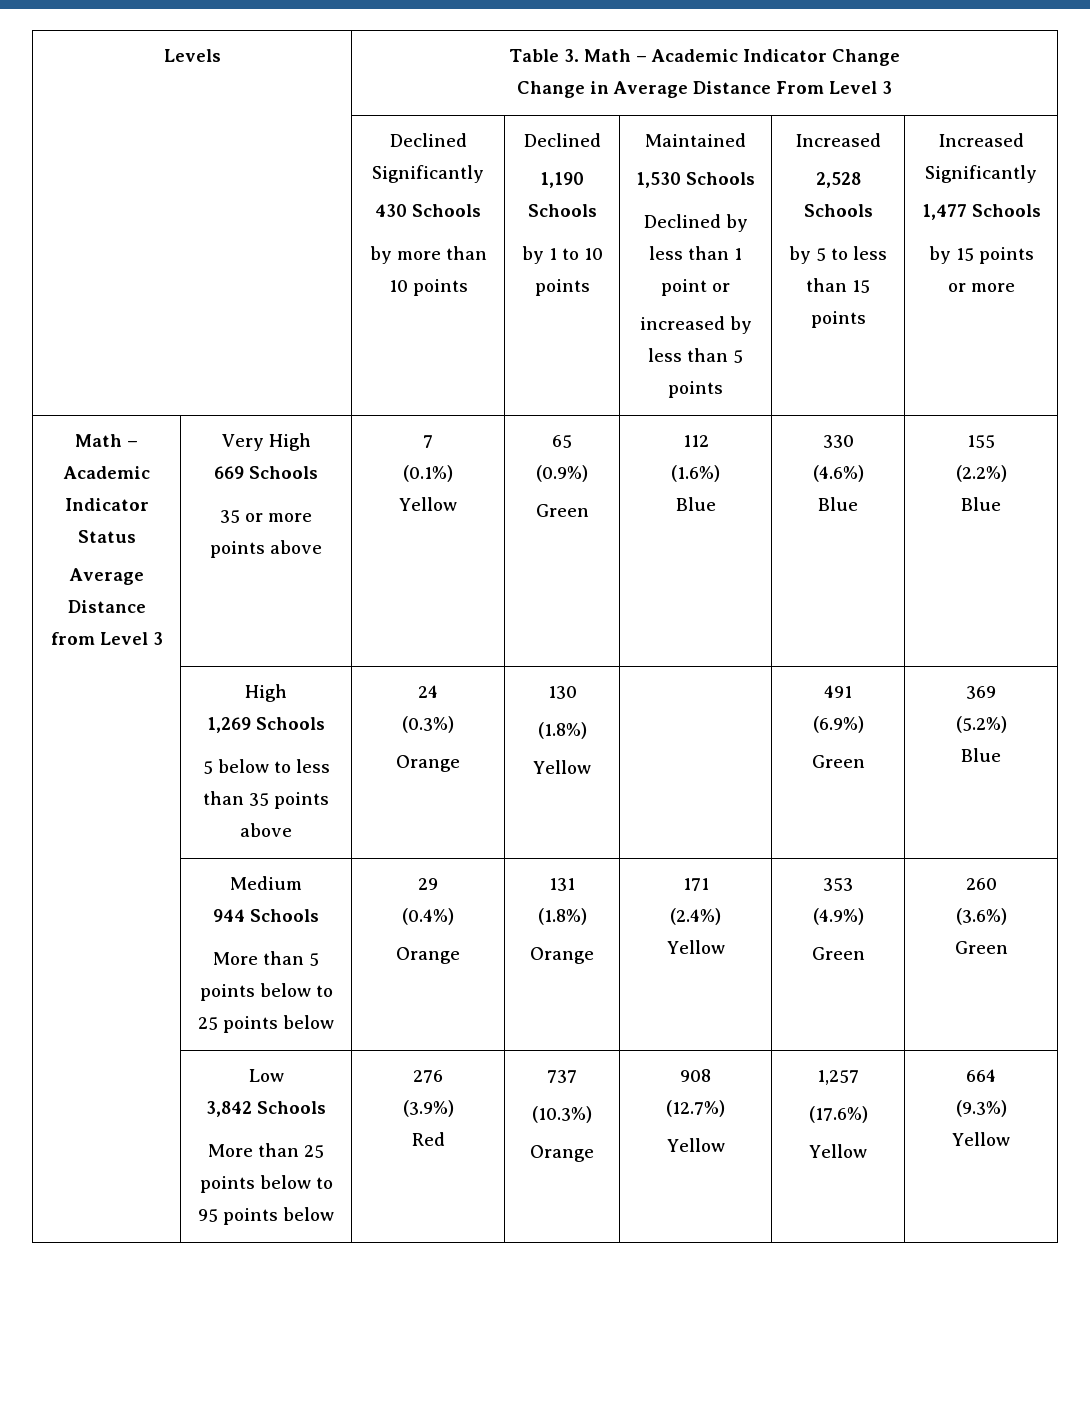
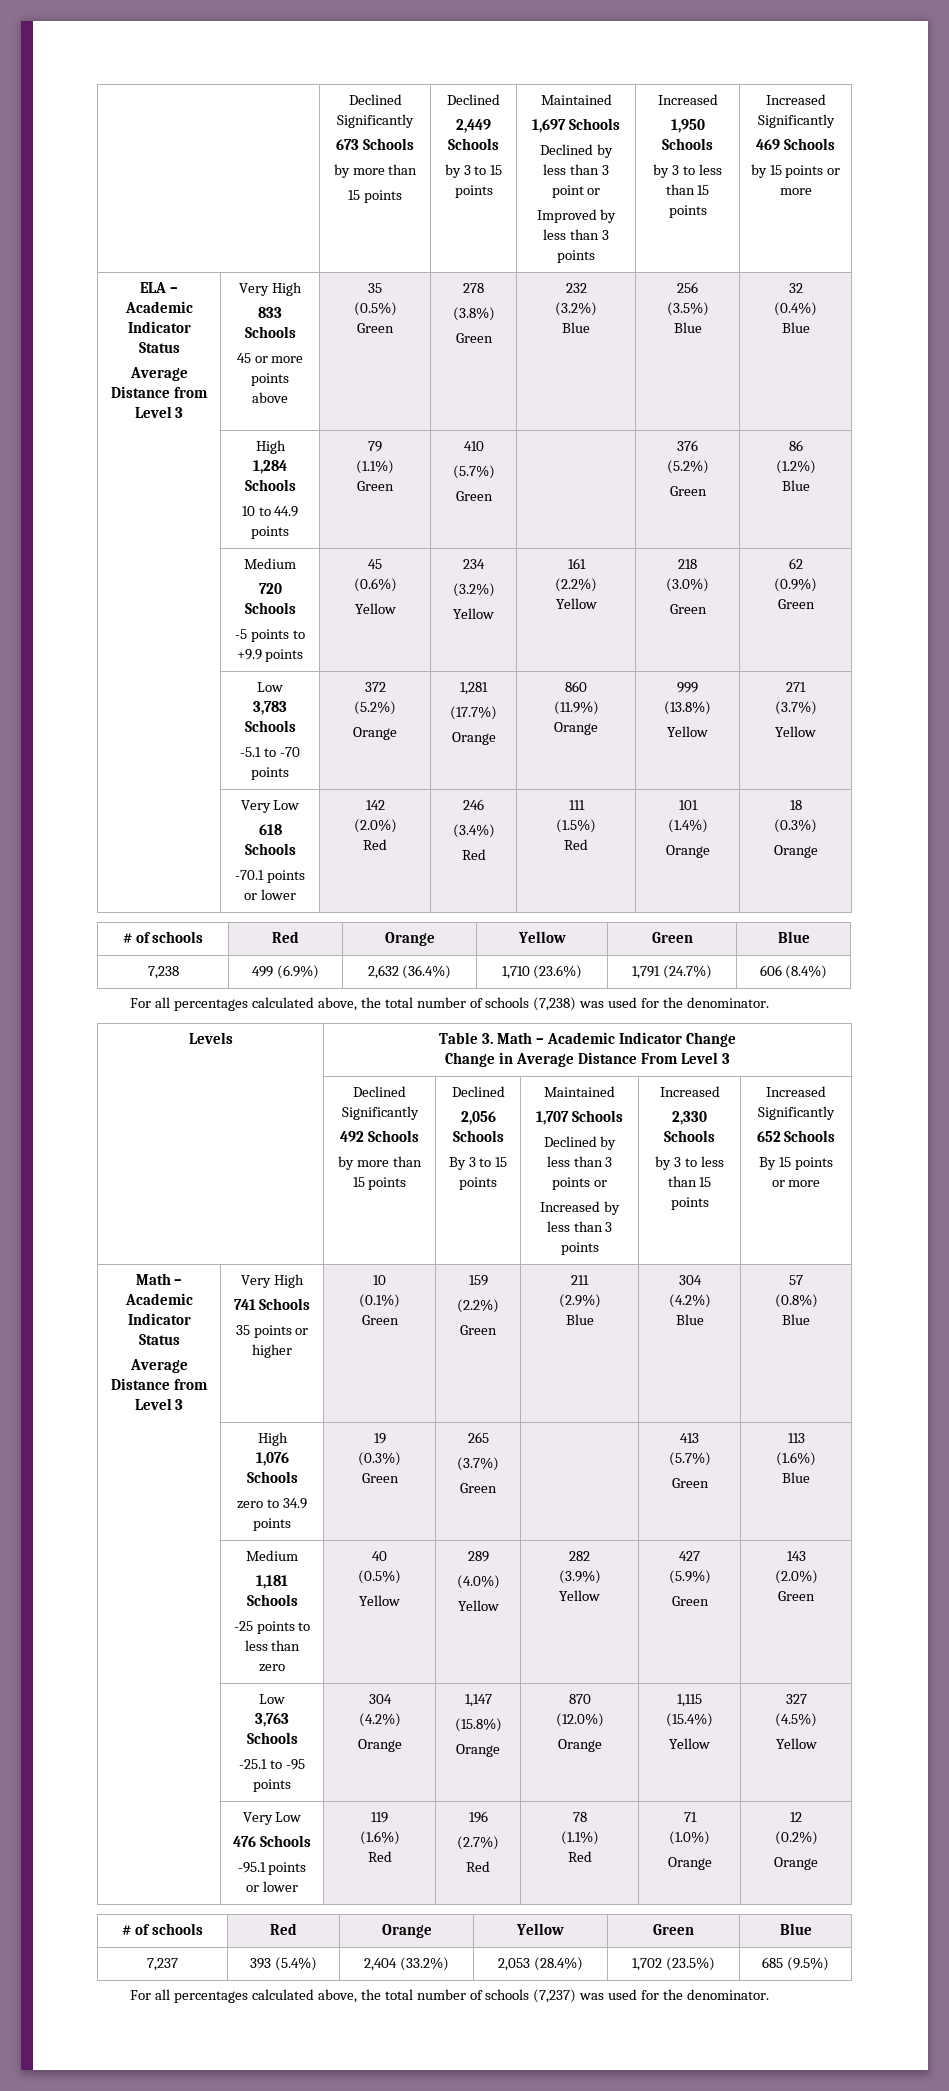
(163, 55) none -> [348,94,402,105] [337,114,414,128] [336,138,414,150] [333,164,418,178] [348,190,402,203] [447,94,500,105] [456,119,491,133] [448,138,499,150] [444,164,503,178] [454,185,493,198] [540,94,612,105] [532,118,620,133] [540,144,613,158] [543,164,609,175] [551,185,601,198] [536,209,617,223] [543,229,609,240] [557,250,595,263] [657,94,718,105] [670,119,705,133] [662,138,713,150] [653,164,722,178] [665,184,710,195] [668,205,707,218] [765,94,826,105] [757,114,835,128] [756,138,835,150] [750,164,841,178] [779,188,812,195] [140,282,178,293] [124,301,193,313] [127,321,191,333] [138,342,180,353] [129,367,188,381] [111,386,208,398] [134,406,184,418] [239,282,302,296] [258,307,282,318] [244,326,296,338] [236,353,304,363] [251,373,289,386] [252,392,288,403] [368,283,382,293] [353,302,397,316] [357,323,394,333] [463,283,484,293] [452,307,495,321] [455,333,493,343] [565,283,587,293] [555,302,597,316] [562,322,590,333] [677,282,698,293] [666,302,709,316] [673,322,702,333] [788,283,803,293] [774,302,817,316] [781,322,810,333] [255,440,286,454] [253,460,287,474] [244,479,296,491] [241,506,299,517] [251,526,289,539] [368,441,382,452] [356,460,394,474] [357,481,394,491] [463,441,484,451] [452,465,495,479] [455,491,493,501] [677,440,698,451] [666,460,709,474] [669,486,707,496] [788,440,803,451] [775,460,816,474] [781,480,810,491] [244,558,296,569] [258,583,282,594] [244,602,296,614] [235,629,305,642] [236,649,304,662] [368,559,382,569] [353,578,397,592] [354,603,396,614] [463,559,485,569] [452,583,495,597] [453,608,494,619] [567,558,586,569] [555,578,597,592] [555,598,597,609] [678,559,697,569] [666,578,709,592] [669,604,707,614] [788,558,803,569] [774,578,817,592] [777,599,815,609] [257,682,283,692] [253,701,287,715] [244,720,296,732] [240,747,300,757] [251,767,289,780] [364,682,386,692] [354,701,396,715] [353,727,397,740] [460,682,488,695] [450,706,497,720] [451,732,496,745] [565,681,587,692] [553,701,599,715] [554,722,598,735] [677,682,698,693] [664,701,711,715] [667,726,708,737] [786,682,806,692] [774,701,817,715] [775,726,816,737] [240,800,300,813] [258,824,282,835] [244,843,296,855] [235,870,305,883] [244,889,296,900] [365,800,385,810] [353,819,397,833] [363,839,387,850] [463,799,484,810] [452,824,495,838] [461,849,486,860] [568,800,585,810] [556,819,596,833] [564,839,588,850] [678,800,698,810] [667,819,708,833] [665,845,710,858] [789,800,802,810] [774,819,817,833] [773,845,818,858] [122,931,204,943] [272,931,299,943] [384,932,435,946] [517,931,566,943] [651,932,693,943] [777,931,810,943] [147,966,179,979] [252,965,319,979] [367,965,452,979] [501,965,583,979] [632,965,712,979] [759,965,828,979] [130,997,769,1011] | Declined Significantly // 673 Schools // by more than // 15 points | Declined // 2,449 Schools // by 3 to 15 points | Maintained // 1,697 Schools // Declined by less than 3 point or // Improved by less than 3 points | Increased // 1,950 Schools // by 3 to less than 15 points | Increased Significantly // 469 Schools // by 15 points or more // ELA – Academic Indicator Status // Average Distance from Level 3 | Very High // 833 Schools // 45 or more points above | 35 // (0.5%) // Green | 278 // (3.8%) // Green | 232 // (3.2%) // Blue | 256 // (3.5%) // Blue | 32 // (0.4%) // Blue // | High // 1,284 Schools // 10 to 44.9 points | 79 // (1.1%) // Green | 410 // (5.7%) // Green | | 376 // (5.2%) // Green | 86 // (1.2%) // Blue // | Medium // 720 Schools // -5 points to +9.9 points | 45 // (0.6%) // Yellow | 234 // (3.2%) // Yellow | 161 // (2.2%) // Yellow | 218 // (3.0%) // Green | 62 // (0.9%) // Green // | Low // 3,783 Schools // -5.1 to -70 points | 372 // (5.2%) // Orange | 1,281 // (17.7%) // Orange | 860 // (11.9%) // Orange | 999 // (13.8%) // Yellow | 271 // (3.7%) // Yellow // | Very Low // 618 Schools // -70.1 points or lower | 142 // (2.0%) // Red | 246 // (3.4%) // Red | 111 // (1.5%) // Red | 101 // (1.4%) // Orange | 18 // (0.3%) // Orange // # of schools | Red | Orange | Yellow | Green | Blue // 7,238 | 499 (6.9%) | 2,632 (36.4%) | 1,710 (23.6%) | 1,791 (24.7%) | 606 (8.4%) // For all percentages calculated above, the total number of schools (7,238) was used for the denominator. //
[375,204,481,217] [369,246,487,264] [388,279,468,296] [523,133,601,147] [540,172,584,188] [527,204,597,217] [521,246,603,264] [534,279,590,296] [645,133,746,147] [636,172,755,188] [643,214,748,232] [649,246,742,260] [661,279,730,296] [639,316,752,334] [648,348,743,363] [668,381,723,398] [795,133,881,147] [815,172,861,188] [803,204,873,217] [789,246,887,264] [806,278,870,293] [810,311,866,328] [938,133,1024,147] [925,165,1037,183] [921,204,1041,220] [928,246,951,264] 430 Schools // by more than 10 points | Declined // 1,190 Schools // by 1 to 10 points | Maintained // 1,530 Schools // Declined by less than 1 point or // increased by less than 5 points | Increased // 2,528 Schools // by 5 to less than 15 points | Increased Significantly // 1,477 Schools // by -> [340,1130,419,1142] [338,1156,422,1170] [352,1177,407,1190] [451,1086,505,1097] [460,1111,496,1125] [452,1130,504,1142] [448,1157,508,1170] [459,1177,497,1190] [544,1086,615,1097] [536,1110,623,1125] [543,1136,617,1150] [546,1156,613,1167] [552,1177,607,1190] [540,1201,620,1215] [546,1221,613,1232] [560,1242,599,1255] [659,1086,720,1097] [672,1111,707,1125] [664,1130,715,1142] [655,1156,724,1170] [667,1176,712,1187] [670,1197,709,1210] [766,1086,826,1097] [758,1106,835,1120] [756,1130,836,1142] [759,1157,777,1170] 492 Schools // by more than 15 points | Declined // 2,056 Schools // By 3 to 15 points | Maintained // 1,707 Schools // Declined by less than 3 points or // Increased by less than 3 points | Increased // 2,330 Schools // by 3 to less than 15 points | Increased Significantly // 652 Schools // By
[213,466,244,479] 669 -> [233,1299,256,1310] 741
[244,513,312,522] [209,540,322,558] [423,435,433,448] [403,465,453,482] [399,497,458,511] [552,435,572,448] [536,465,588,482] [535,504,589,517] [682,435,709,447] [671,465,720,482] [675,497,716,511] [822,435,854,448] [812,465,864,482] [818,497,858,511] [967,435,995,448] [955,465,1007,482] [961,497,1001,511] [244,684,287,702] [206,717,325,733] [202,759,330,774] [202,791,329,809] [239,823,292,837] [418,685,438,698] [402,716,454,733] [396,755,460,772] [547,686,577,699] [537,722,587,739] [533,760,592,774] [824,685,852,698] [812,716,864,733] [811,755,865,768] [966,686,996,699] [955,716,1007,733] [961,748,1001,762] [229,876,302,890] [212,909,319,922] [212,951,319,966] [199,983,333,1001] [197,1015,334,1033] [418,878,438,890] [402,908,454,925] [396,947,460,964] [549,878,575,891] [537,908,587,925] [530,947,594,964] [682,878,709,891] [670,908,721,925] [666,940,725,954] [823,878,853,891] [812,908,864,925] [811,947,865,960] [965,878,997,890] [955,908,1007,925] [954,941,1008,954] [248,1069,284,1082] [205,1101,326,1117] [207,1143,324,1158] [199,1175,333,1193] [197,1207,334,1225] [413,1070,443,1083] [402,1100,454,1117] [411,1132,445,1146] [547,1070,577,1083] [532,1106,592,1123] [530,1145,594,1162] [680,1069,711,1082] [666,1100,725,1117] [666,1138,725,1152] [817,1070,859,1085] [808,1106,868,1123] [809,1144,868,1158] [966,1069,996,1082] [955,1100,1007,1117] [952,1132,1011,1146] or more points above | 7 // (0.1%) // Yellow | 65 // (0.9%) // Green | 112 // (1.6%) // Blue | 330 // (4.6%) // Blue | 155 // (2.2%) // Blue // | High // 1,269 Schools // 5 below to less than 35 points above | 24 // (0.3%) // Orange | 130 // (1.8%) // Yellow | | 491 // (6.9%) // Green | 369 // (5.2%) // Blue // | Medium // 944 Schools // More than 5 points below to 25 points below | 29 // (0.4%) // Orange | 131 // (1.8%) // Orange | 171 // (2.4%) // Yellow | 353 // (4.9%) // Green | 260 // (3.6%) // Green // | Low // 3,842 Schools // More than 25 points below to 95 points below | 276 // (3.9%) // Red | 737 // (10.3%) // Orange | 908 // (12.7%) // Yellow | 1,257 // (17.6%) // Yellow | 664 // (9.3%) // Yellow -> [253,1325,309,1338] [252,1344,292,1358] [373,1275,386,1285] [359,1294,400,1308] [361,1315,399,1325] [468,1275,488,1286] [457,1299,499,1313] [460,1325,497,1335] [571,1275,589,1285] [558,1294,601,1308] [565,1314,594,1325] [678,1275,702,1285] [668,1294,711,1308] [675,1314,704,1325] [789,1275,803,1285] [774,1294,818,1308] [782,1314,810,1325] [257,1432,288,1446] [255,1452,289,1466] [246,1471,298,1483] [237,1498,307,1509] [253,1518,291,1531] [373,1433,386,1444] [358,1452,401,1466] [361,1473,399,1483] [467,1432,489,1443] [457,1457,499,1471] [460,1483,497,1493] [680,1433,699,1443] [668,1452,711,1466] [671,1478,709,1488] [787,1433,805,1443] [776,1452,816,1466] [782,1472,810,1483] [246,1550,298,1561] [256,1575,288,1589] [246,1594,298,1606] [233,1621,311,1634] [244,1640,301,1651] [259,1664,285,1672] [372,1551,387,1561] [358,1570,401,1584] [359,1595,400,1606] [467,1551,489,1562] [456,1575,500,1589] [457,1600,499,1611] [569,1551,590,1561] [558,1570,601,1584] [559,1590,600,1601] [679,1551,700,1561] [668,1570,711,1584] [671,1596,709,1606] [786,1551,806,1561] [774,1570,818,1584] [778,1591,815,1601] [259,1694,285,1704] [255,1713,289,1727] [246,1732,298,1744] [239,1759,305,1770] [253,1779,291,1792] [368,1694,392,1704] [358,1713,401,1727] [357,1739,402,1752] [464,1694,492,1707] [454,1718,502,1732] [456,1744,500,1757] [568,1694,591,1704] [555,1713,604,1727] [557,1739,602,1752] [677,1694,702,1707] [666,1713,713,1727] [669,1738,710,1749] [785,1694,807,1704] [775,1713,817,1727] [775,1738,817,1749] [242,1812,302,1825] [233,1835,311,1847] [237,1862,307,1875] [246,1881,298,1892] [371,1812,388,1823] [359,1831,400,1845] [367,1851,392,1862] [468,1811,488,1823] [457,1836,499,1850] [466,1861,490,1872] [572,1812,587,1822] [560,1831,599,1845] [567,1851,592,1862] [683,1812,697,1822] [669,1831,710,1845] [667,1857,712,1870] [790,1812,802,1822] [774,1831,818,1845] [774,1857,818,1870] [122,1923,203,1935] [270,1923,297,1935] [381,1924,432,1938] [516,1923,564,1935] [653,1924,694,1935] [779,1923,812,1935] [147,1958,178,1971] [250,1957,317,1971] [364,1957,449,1971] [498,1957,583,1971] [632,1957,715,1971] [762,1957,829,1971] [130,1989,769,2003] points or higher | 10 // (0.1%) // Green | 159 // (2.2%) // Green | 211 // (2.9%) // Blue | 304 // (4.2%) // Blue | 57 // (0.8%) // Blue // | High // 1,076 Schools // zero to 34.9 points | 19 // (0.3%) // Green | 265 // (3.7%) // Green | | 413 // (5.7%) // Green | 113 // (1.6%) // Blue // | Medium // 1,181 Schools // -25 points to less than zero | 40 // (0.5%) // Yellow | 289 // (4.0%) // Yellow | 282 // (3.9%) // Yellow | 427 // (5.9%) // Green | 143 // (2.0%) // Green // | Low // 3,763 Schools // -25.1 to -95 points | 304 // (4.2%) // Orange | 1,147 // (15.8%) // Orange | 870 // (12.0%) // Orange | 1,115 // (15.4%) // Yellow | 327 // (4.5%) // Yellow // | Very Low // 476 Schools // -95.1 points or lower | 119 // (1.6%) // Red | 196 // (2.7%) // Red | 78 // (1.1%) // Red | 71 // (1.0%) // Orange | 12 // (0.2%) // Orange // # of schools | Red | Orange | Yellow | Green | Blue // 7,237 | 393 (5.4%) | 2,404 (33.2%) | 2,053 (28.4%) | 1,702 (23.5%) | 685 (9.5%) // For all percentages calculated above, the total number of schools (7,237) was used for the denominator.

